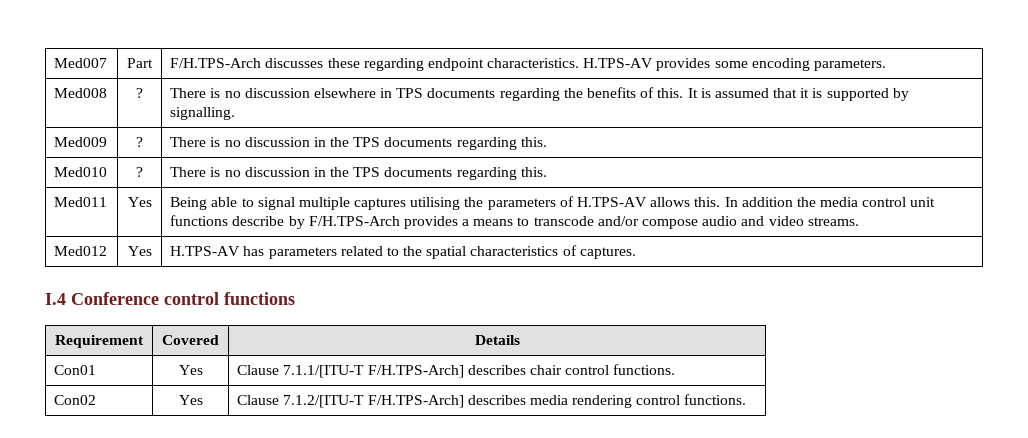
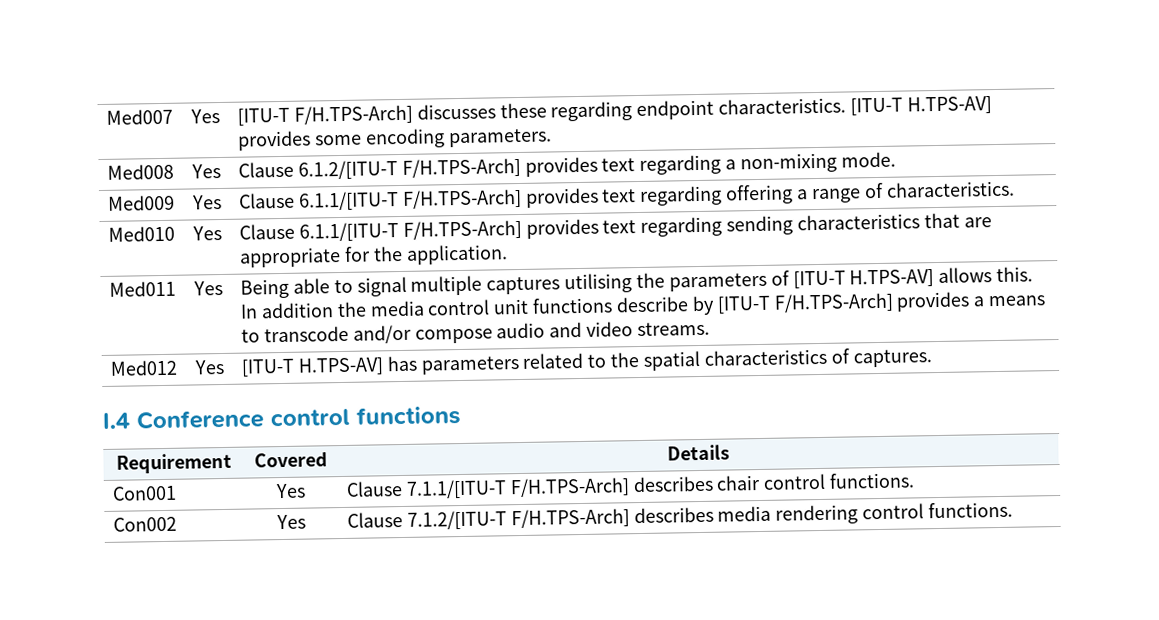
[127,58,153,68] [170,58,262,68] Part | F/H.TPS-Arch -> [190,109,220,124] [236,104,413,126] Yes | [ITU-T F/H.TPS-Arch]
[583,58,654,68] H.TPS-AV -> [849,96,992,116] [ITU-T H.TPS-AV]
[136,88,143,98] [170,87,909,101] [170,107,236,120] [54,137,108,147] [136,137,143,147] [170,137,547,150] [54,167,108,177] [136,167,143,177] [170,167,547,180] ? | There is no discussion elsewhere in TPS documents regarding the benefits of this. It is assumed that it is supported by signalling. // Med009 | ? | There is no discussion in the TPS documents regarding this. // Med010 | ? | There is no discussion in the TPS documents regarding this. -> [191,163,221,179] [237,151,896,180] [107,194,175,211] [192,194,222,210] [238,180,1015,211] [107,225,175,242] [192,225,222,241] [238,212,992,242] [238,244,508,268] Yes | Clause 6.1.2/[ITU-T F/H.TPS-Arch] provides text regarding a non-mixing mode. // Med009 | Yes | Clause 6.1.1/[ITU-T F/H.TPS-Arch] provides text regarding offering a range of characteristics. // Med010 | Yes | Clause 6.1.1/[ITU-T F/H.TPS-Arch] provides text regarding sending characteristics that are appropriate for the application.
[577,197,648,207] H.TPS-AV -> [792,269,935,289] [ITU-T H.TPS-AV]
[308,216,400,226] F/H.TPS-Arch -> [716,292,894,314] [ITU-T F/H.TPS-Arch]
[170,246,241,256] H.TPS-AV -> [240,357,384,377] [ITU-T H.TPS-AV]
[54,365,97,375] Con01 -> [111,485,177,501] Con001
[54,395,97,405] Con02 -> [112,516,177,532] Con002

